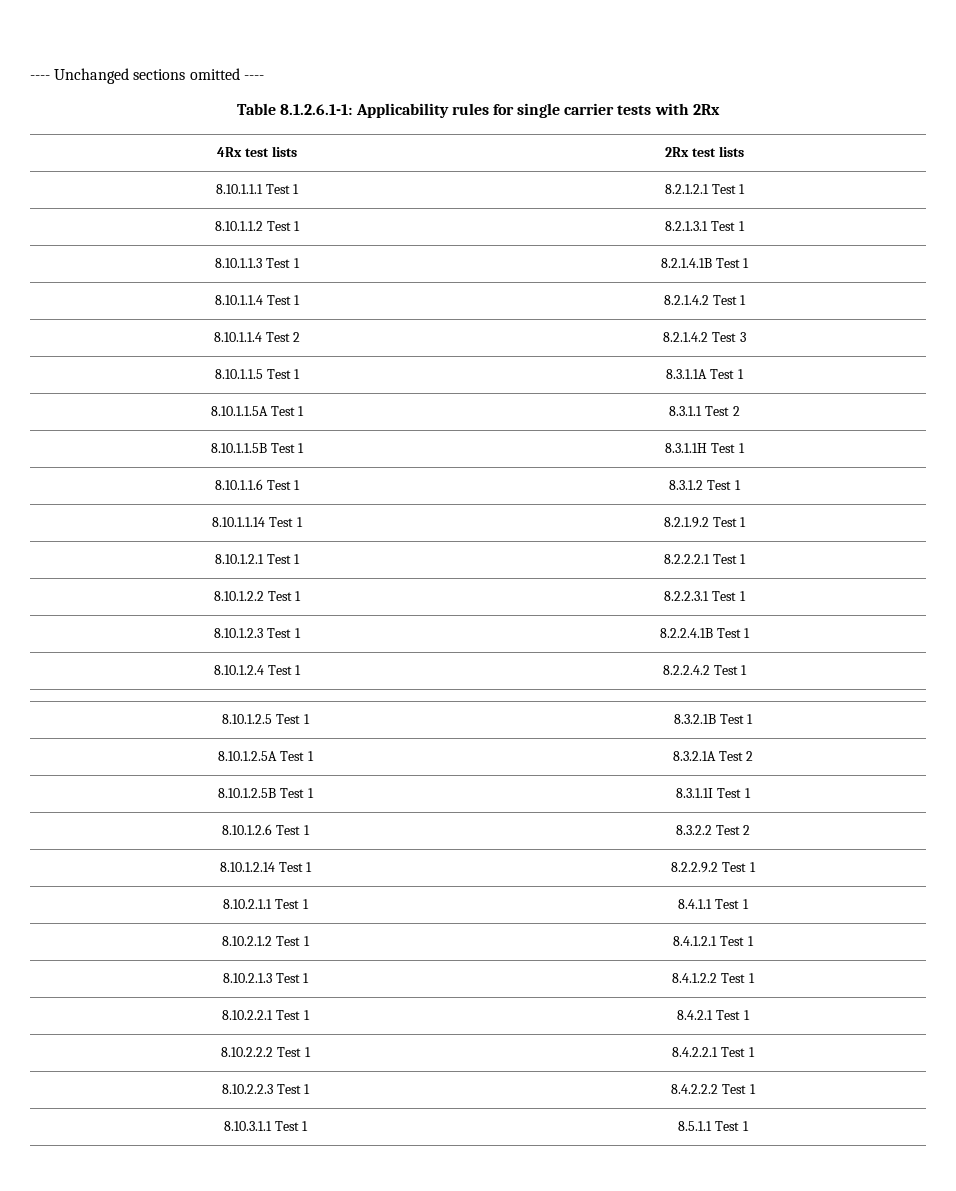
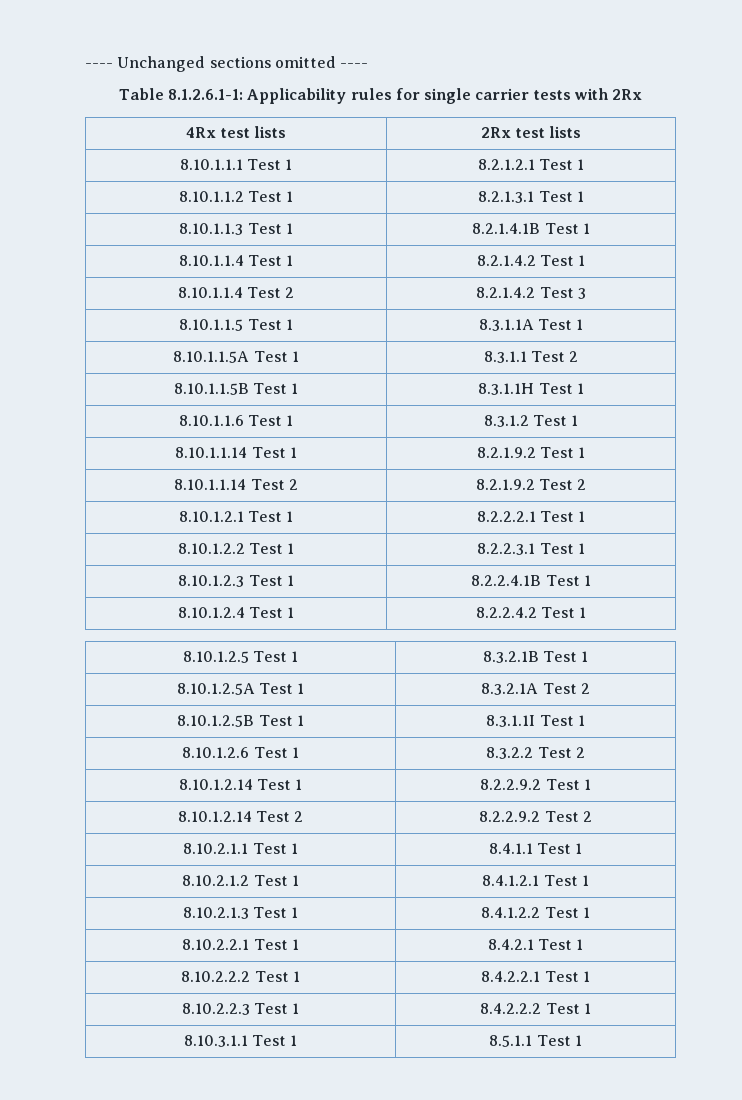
(747, 522) none -> [174,479,298,490] [475,479,587,490] // 8.10.1.1.14 Test 2 | 8.2.1.9.2 Test 2
(756, 867) none -> [177,811,304,822] [479,811,592,822] // 8.10.1.2.14 Test 2 | 8.2.2.9.2 Test 2

